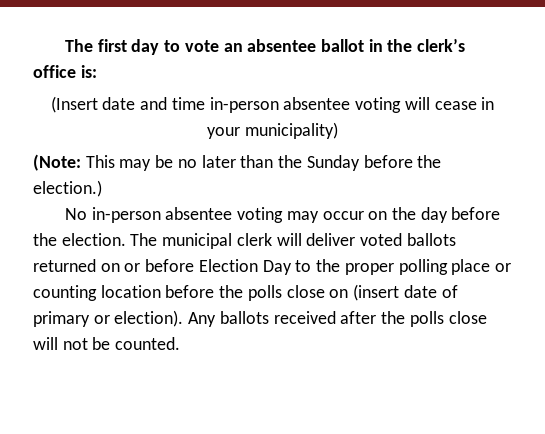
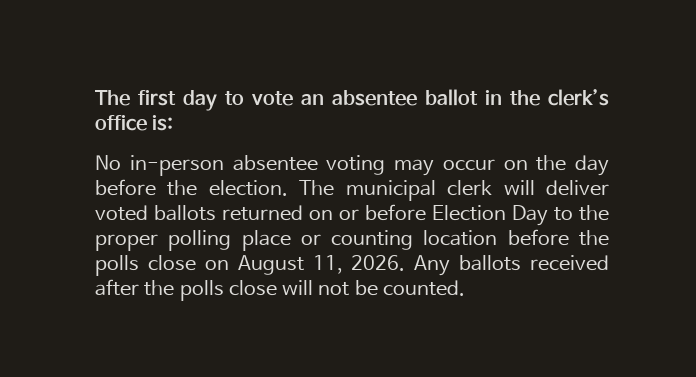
[50,96,495,113] [207,122,338,139] [33,154,442,171] [33,180,102,197] // (Insert date and time in-person absentee voting will cease in your municipality) // (Note: This may be no later than the Sunday before the election.) -> (174, 123) none
[353,284,458,301] [33,310,184,327] (insert date of primary or election). -> [237,255,406,275] August 11, 2026.

